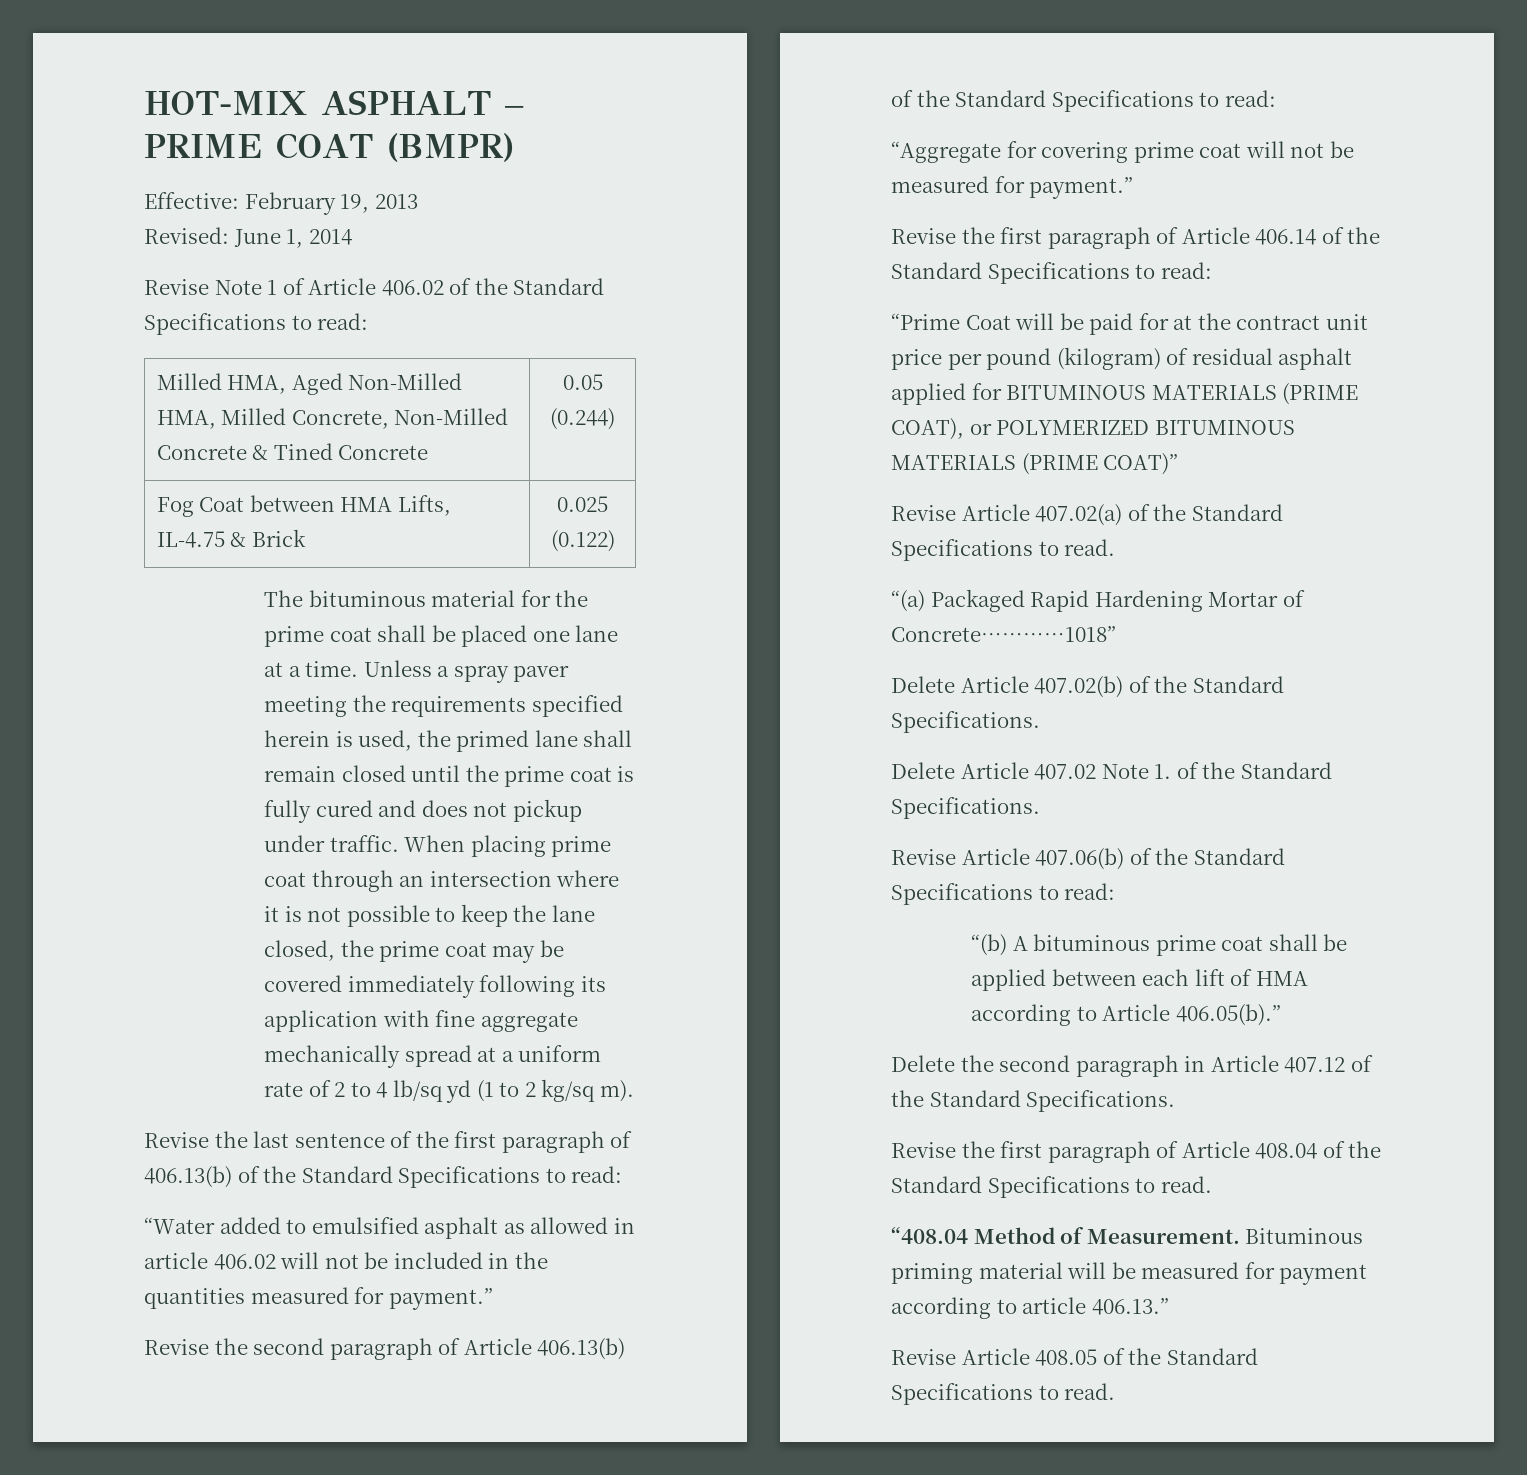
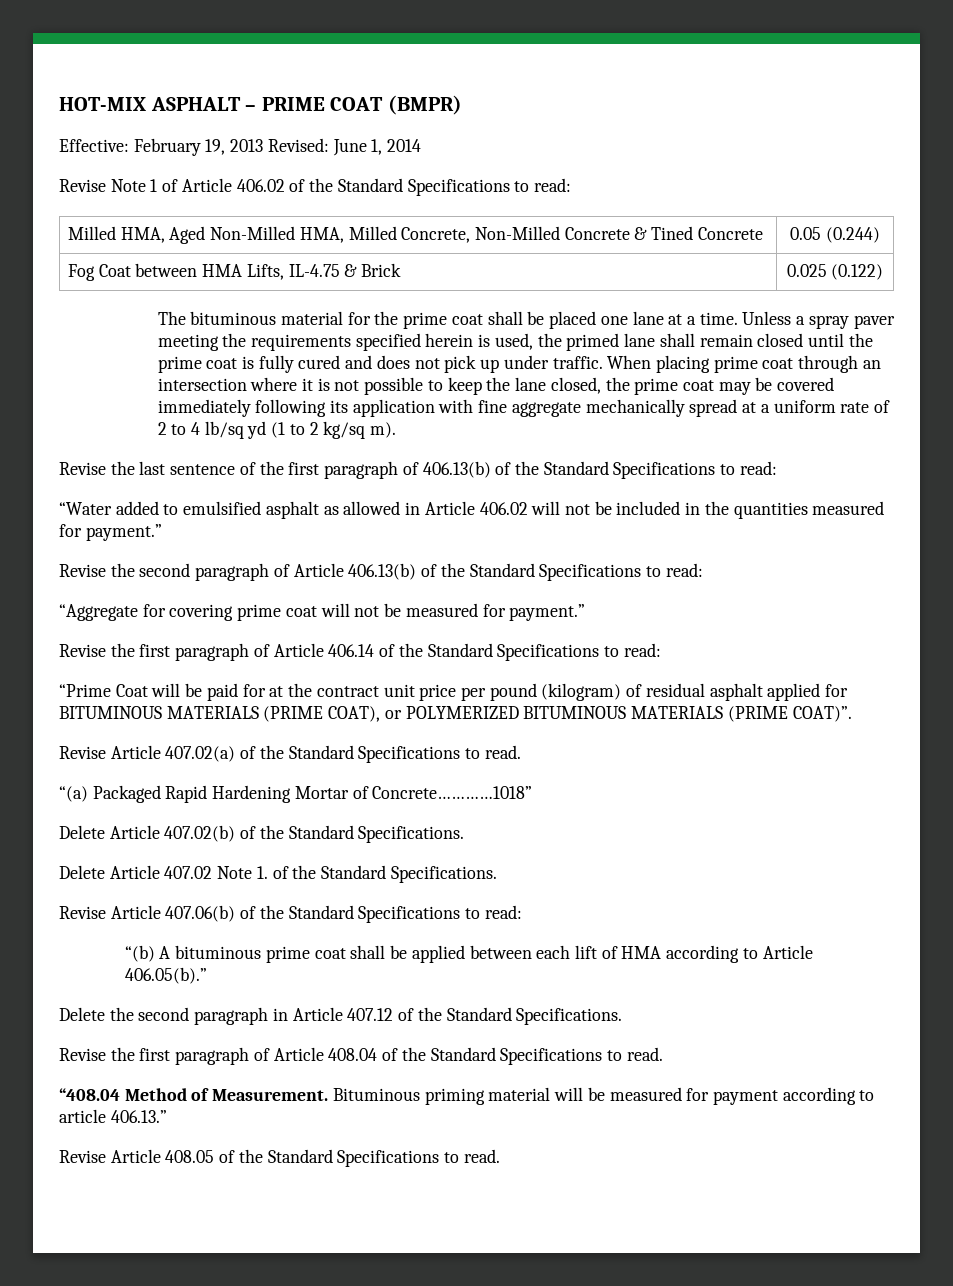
(418, 201) // -> (264, 145) none
[512,799,582,822] pickup -> [444,355,500,373] pick up
[144,1252,208,1269] article -> [424,501,475,515] Article
[1103,453,1179,475] COAT)” -> [792,706,852,722] COAT)”.

